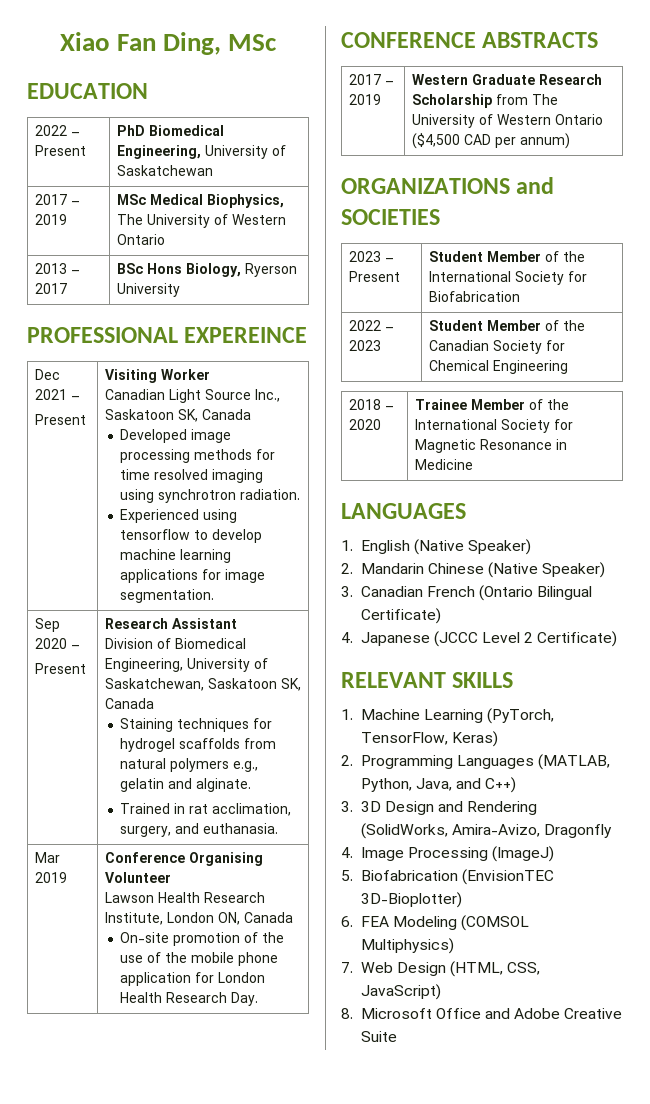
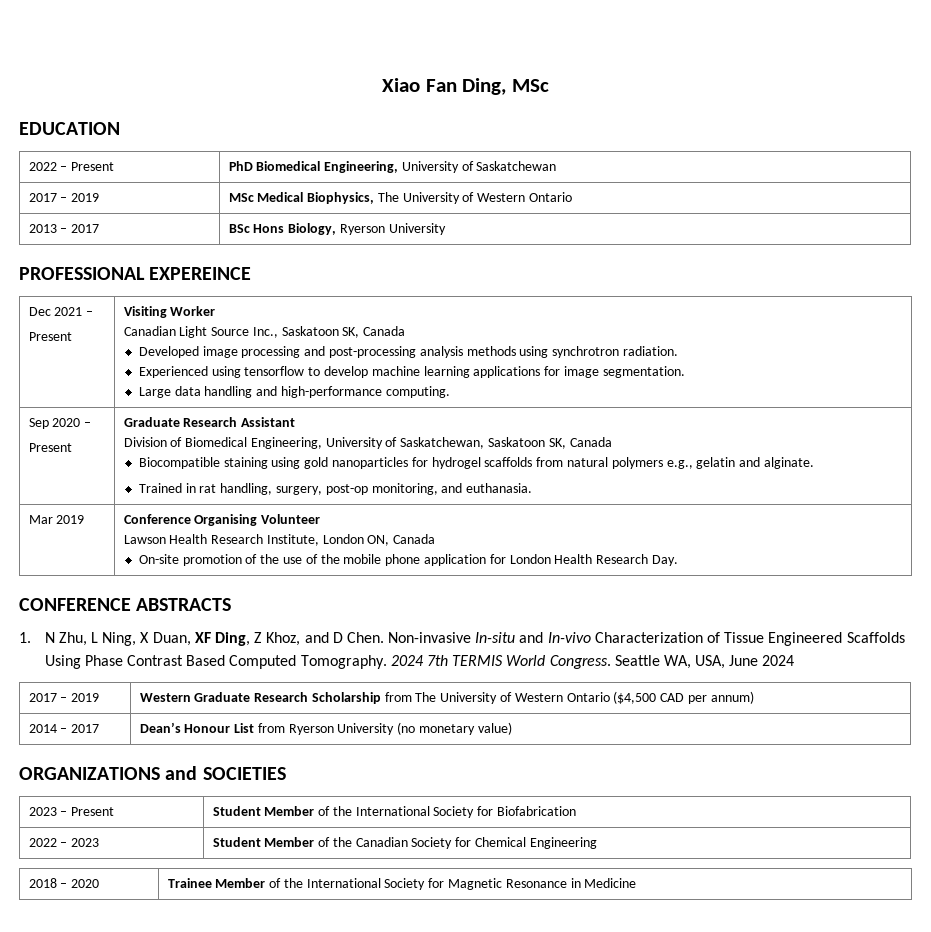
[194,449,276,460] [120,469,264,483] methods for time resolved imaging -> [304,346,516,358] and post-processing analysis methods
(215, 596) none -> [138,386,450,398] // Large data handling and high-performance computing.
(86, 668) none -> [123,417,180,427] Graduate
[120,718,250,732] Staining techniques -> [138,457,409,469] Biocompatible staining using gold nanoparticles
[212,803,292,816] [120,826,172,837] acclimation, surgery, -> [220,483,438,495] handling, surgery, post-op monitoring,
(599, 40) none -> [19,632,905,646] [44,655,795,669] // 1. N Zhu, L Ning, X Duan, XF Ding, Z Khoz, and D Chen. Non-invasive In-situ and In-vivo Characterization of Tissue Engineered Scaffolds Using Phase Contrast Based Computed Tomography. 2024 7th TERMIS World Congress. Seattle WA, USA, June 2024
(570, 141) none -> [28,724,100,733] [139,722,512,735] // 2014 – 2017 | Dean’s Honour List from Ryerson University (no monetary value)
[341,503,466,519] [341,539,532,555] [341,562,606,578] [341,585,593,601] [360,608,441,624] [341,631,618,647] [341,672,514,688] [341,708,555,724] [360,731,498,747] [341,754,611,770] [360,777,517,793] [341,801,538,815] [360,823,613,839] [341,846,555,862] [341,869,554,885] [360,892,462,908] [341,915,530,931] [360,938,454,954] [341,961,541,977] [360,984,441,1000] [341,1008,623,1019] [360,1031,397,1042] // LANGUAGES // 1. English (Native Speaker) // 2. Mandarin Chinese (Native Speaker) // 3. Canadian French (Ontario Bilingual Certificate) // 4. Japanese (JCCC Level 2 Certificate) // RELEVANT SKILLS // 1. Machine Learning (PyTorch, TensorFlow, Keras) // 2. Programming Languages (MATLAB, Python, Java, and C++) // 3. 3D Design and Rendering (SolidWorks, Amira-Avizo, Dragonfly // 4. Image Processing (ImageJ) // 5. Biofabrication (EnvisionTEC 3D-Bioplotter) // 6. FEA Modeling (COMSOL Multiphysics) // 7. Web Design (HTML, CSS, JavaScript) // 8. Microsoft Office and Adobe Creative Suite -> (637, 883) none

